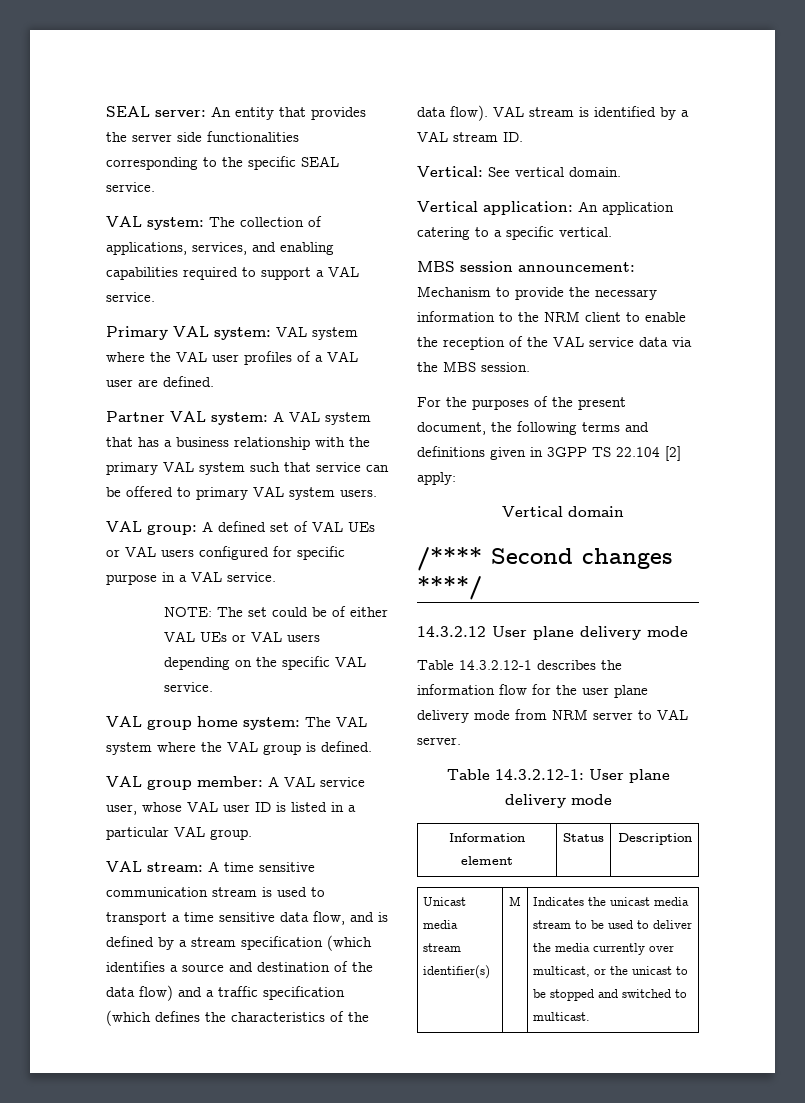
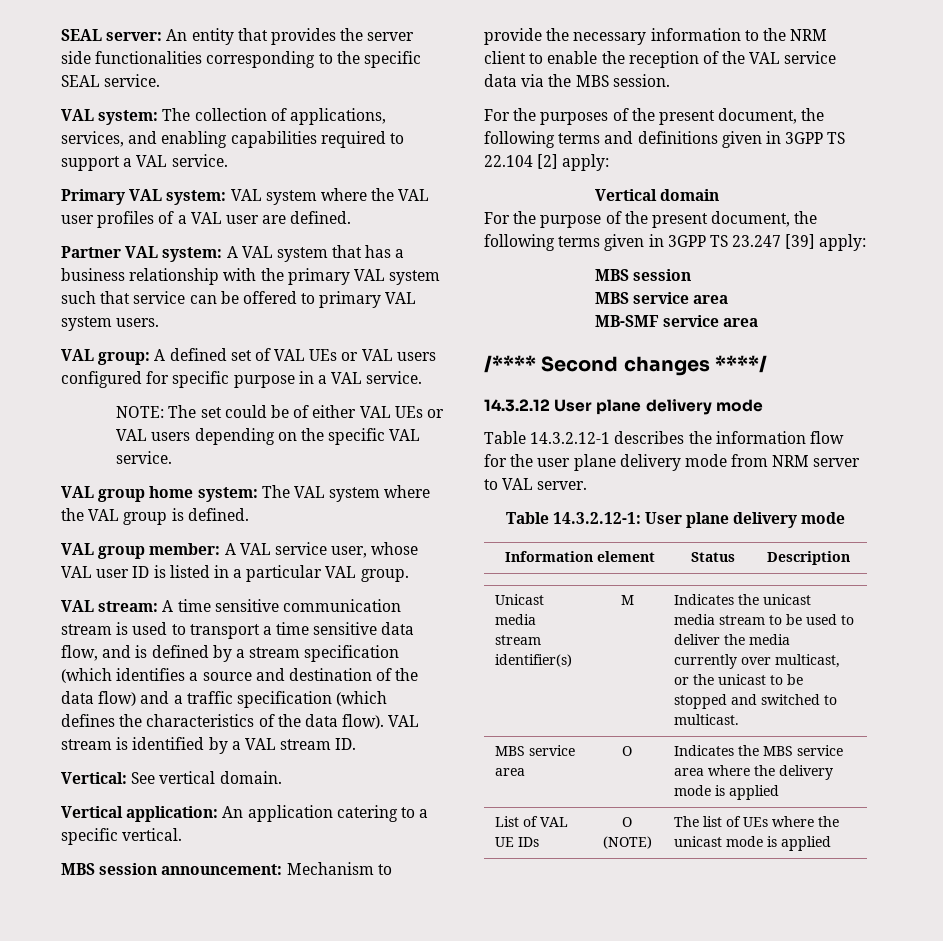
(624, 511) none -> [484,211,818,228] [484,234,867,251] [594,269,691,281] [594,292,728,304] [594,315,758,327] // For the purpose of the present document, the following terms given in 3GPP TS 23.247 [39] apply: // MBS session // MBS service area // MB-SMF service area
(591, 1016) none -> [495,745,576,756] [495,768,526,776] [622,746,632,756] [674,745,844,756] [674,765,834,780] [674,785,780,800] [495,816,569,827] [495,837,540,847] [622,817,632,827] [602,836,652,849] [674,816,840,827] [674,836,832,851] // MBS service area | O | Indicates the MBS service area where the delivery mode is applied // List of VAL UE IDs | O (NOTE) | The list of UEs where the unicast mode is applied

